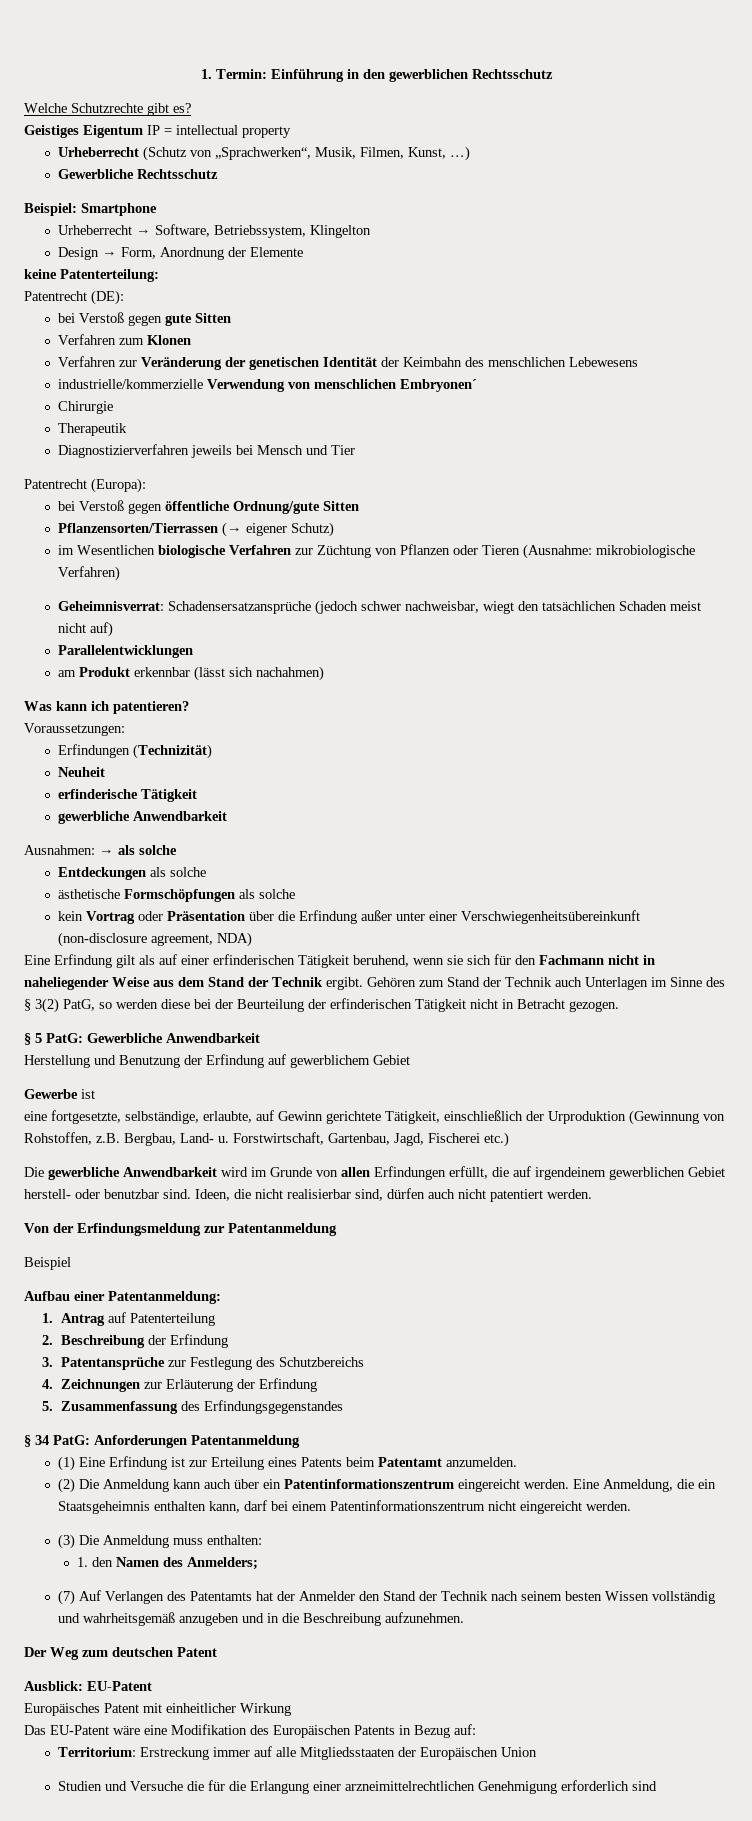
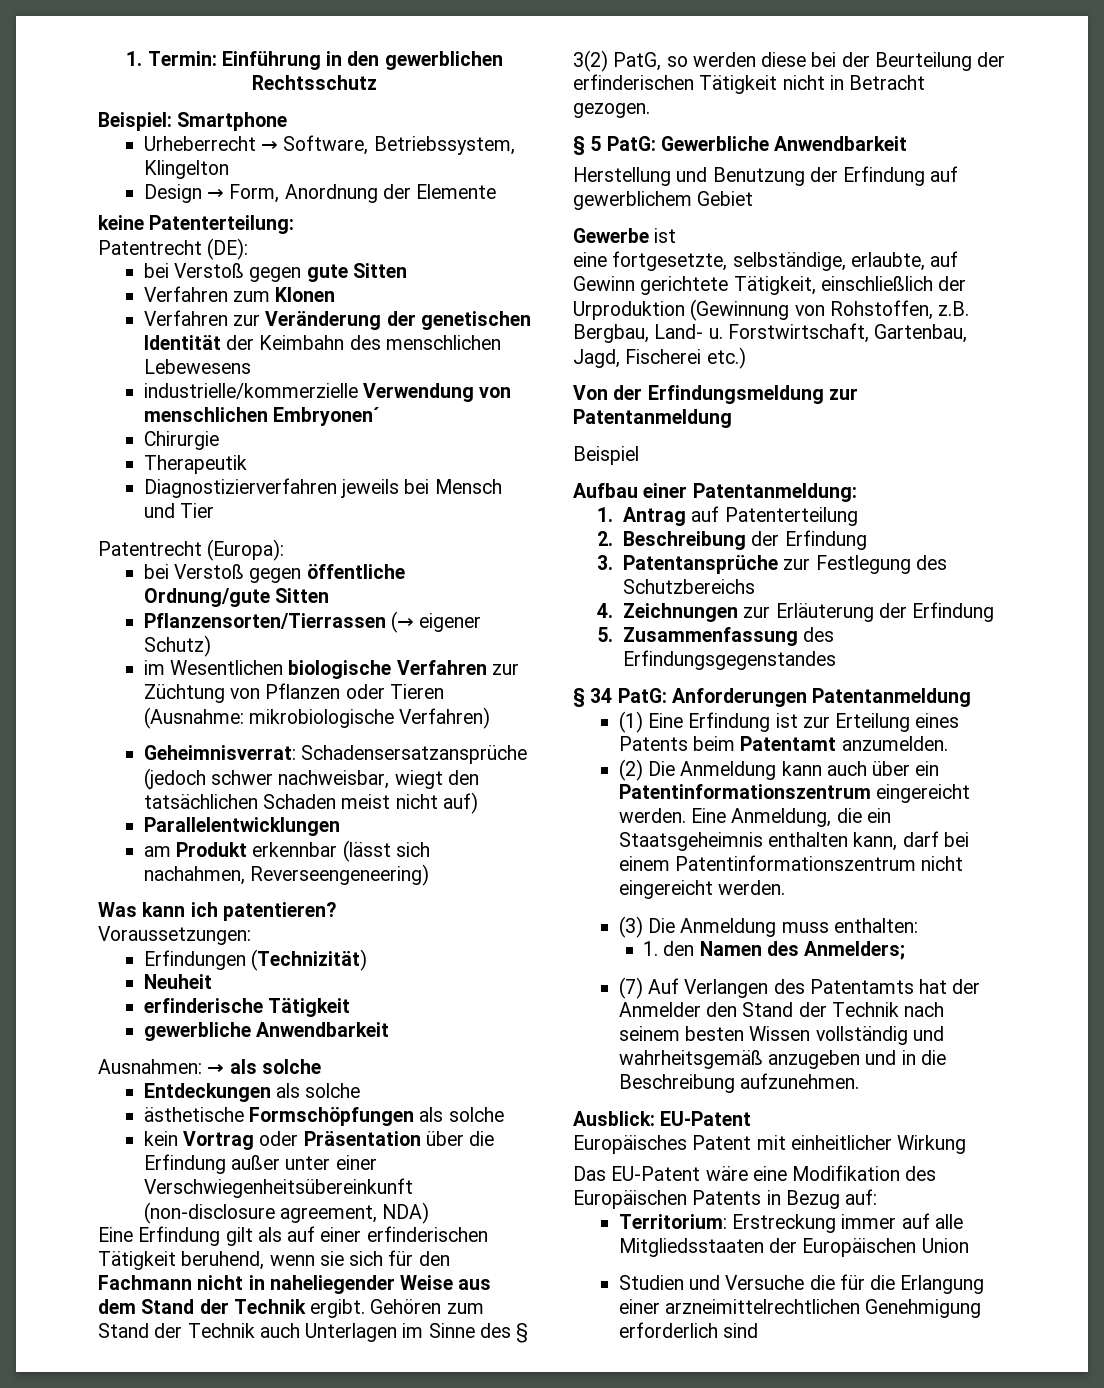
[24,103,191,116] [24,125,291,138] [58,146,471,161] [58,169,219,179] // Welche Schutzrechte gibt es? // Geistiges Eigentum IP = intellectual property // Urheberrecht (Schutz von „Sprachwerken“, Musik, Filmen, Kunst, …) // Gewerbliche Rechtsschutz -> (377, 82) none
[256,666,325,681] nachahmen) -> [143,864,430,886] nachahmen, Reverseengeneering)
[24,1166,725,1180] [24,1188,592,1202] // Die gewerbliche Anwendbarkeit wird im Grunde von allen Erfindungen erfüllt, die auf irgendeinem gewerblichen Gebiet herstell- oder benutzbar sind. Ideen, die nicht realisierbar sind, dürfen auch nicht patentiert werden. -> (746, 358) none
[24,1647,217,1660] // Der Weg zum deutschen Patent -> (860, 1081) none

